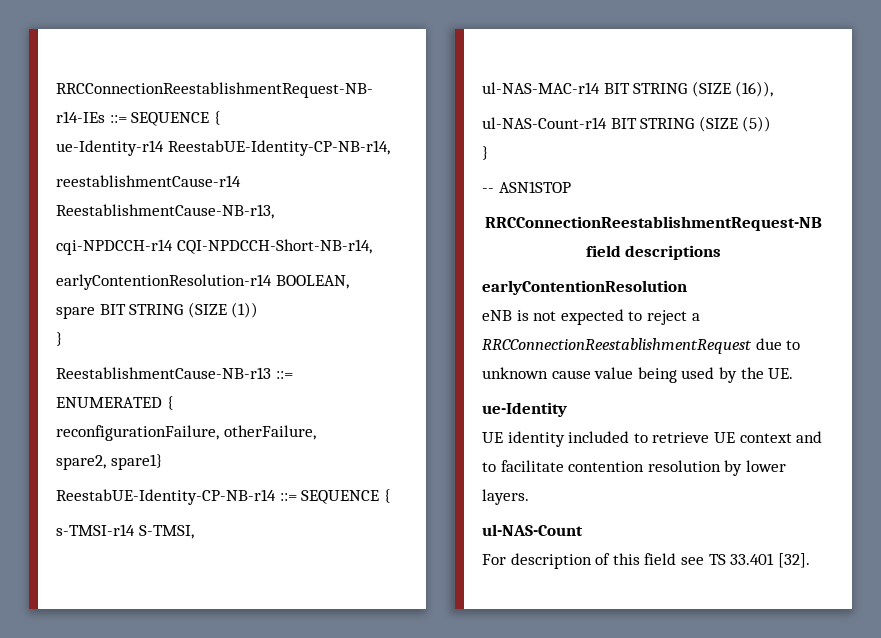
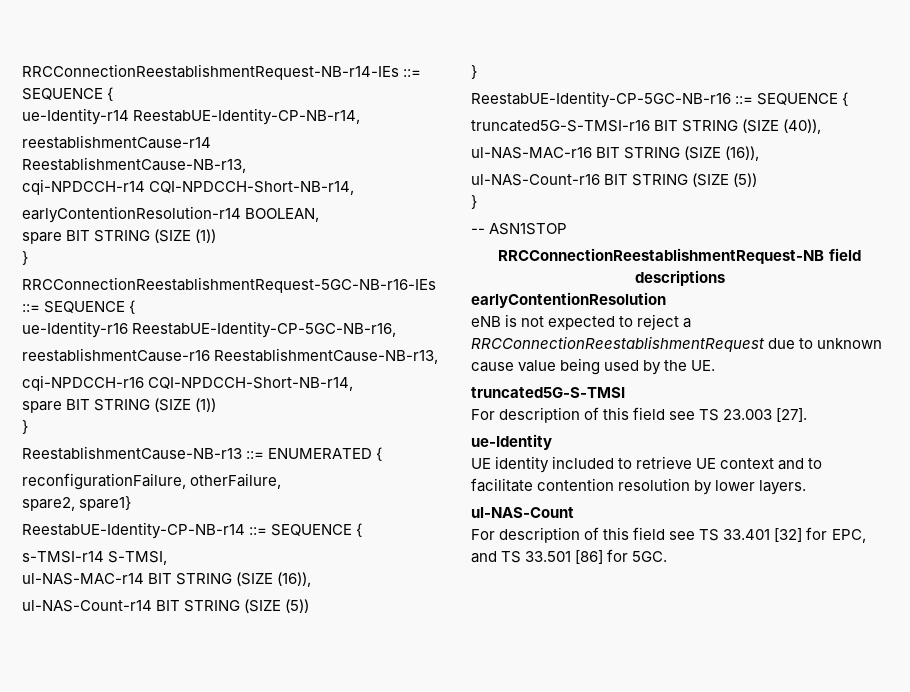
(63, 339) none -> [22,277,436,293] [22,300,136,314] [22,321,397,338] [22,348,439,364] [22,375,354,391] [22,398,217,413] [22,420,28,434] // RRCConnectionReestablishmentRequest-5GC-NB-r16-IEs ::= SEQUENCE { // ue-Identity-r16 ReestabUE-Identity-CP-5GC-NB-r16, // reestablishmentCause-r16 ReestablishmentCause-NB-r13, // cqi-NPDCCH-r16 CQI-NPDCCH-Short-NB-r14, // spare BIT STRING (SIZE (1)) // }
(489, 153) none -> [471,91,849,108] [471,119,822,134] [471,146,760,161] [471,173,758,187] [471,195,477,209] // ReestabUE-Identity-CP-5GC-NB-r16 ::= SEQUENCE { // truncated5G-S-TMSI-r16 BIT STRING (SIZE (40)), // ul-NAS-MAC-r16 BIT STRING (SIZE (16)), // ul-NAS-Count-r16 BIT STRING (SIZE (5)) // }
(794, 373) none -> [471,387,625,398] [471,407,808,423] // truncated5G-S-TMSI // For description of this field see TS 23.003 [27].
[777,553,810,568] [32]. -> [774,527,866,543] [471,549,668,564] [32] for EPC, and TS 33.501 [86] for 5GC.

